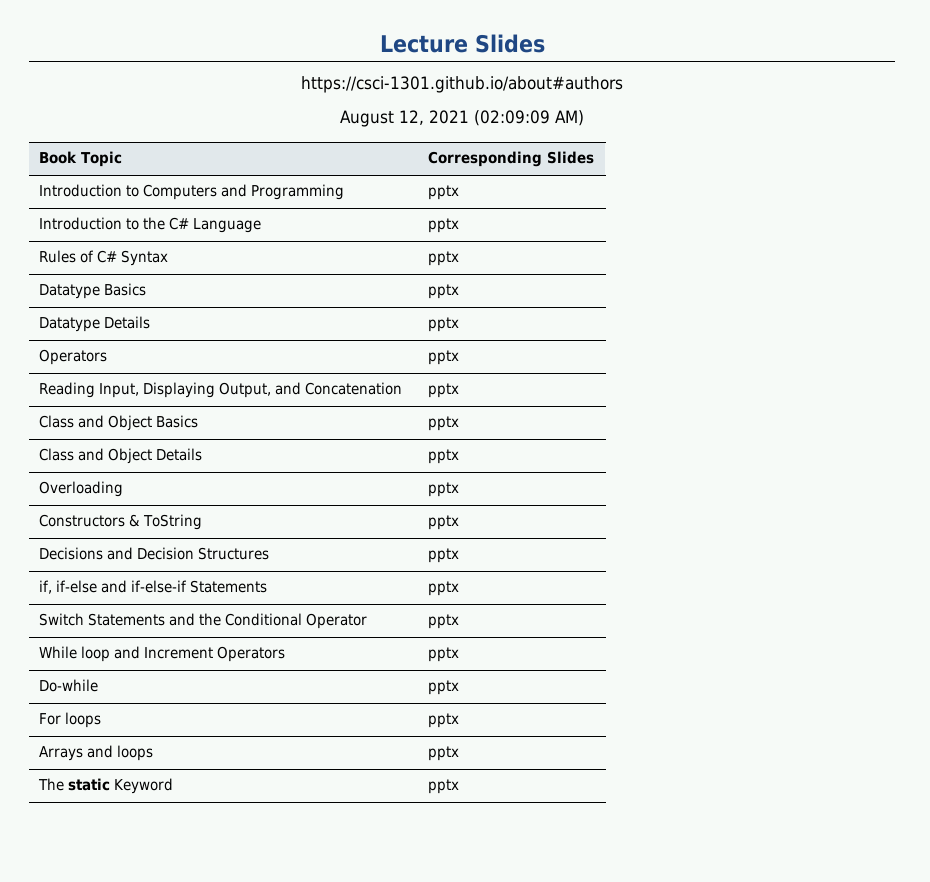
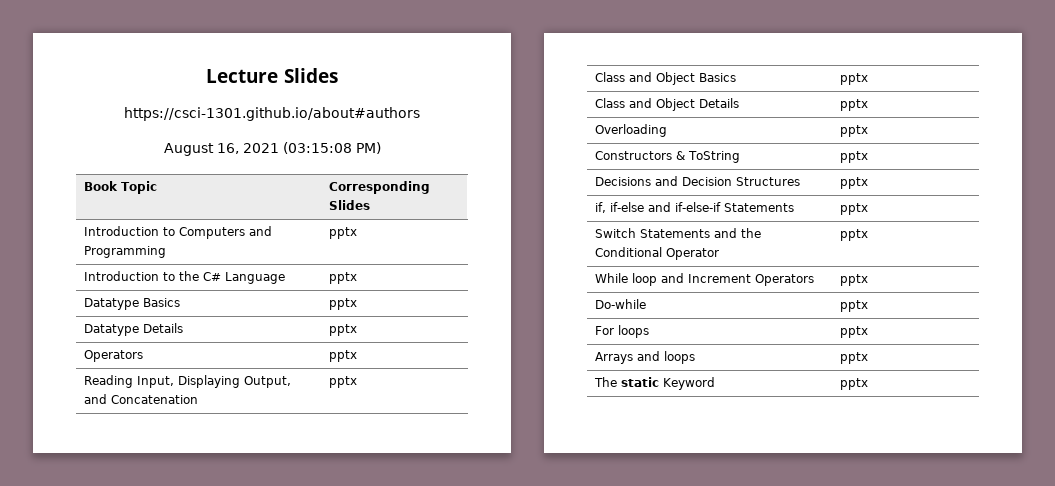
[399,110,584,126] 12, 2021 (02:09:09 AM) -> [216,142,381,154] 16, 2021 (03:15:08 PM)
[38,250,168,266] [427,251,459,266] // Rules of C# Syntax | pptx -> (358, 278) none

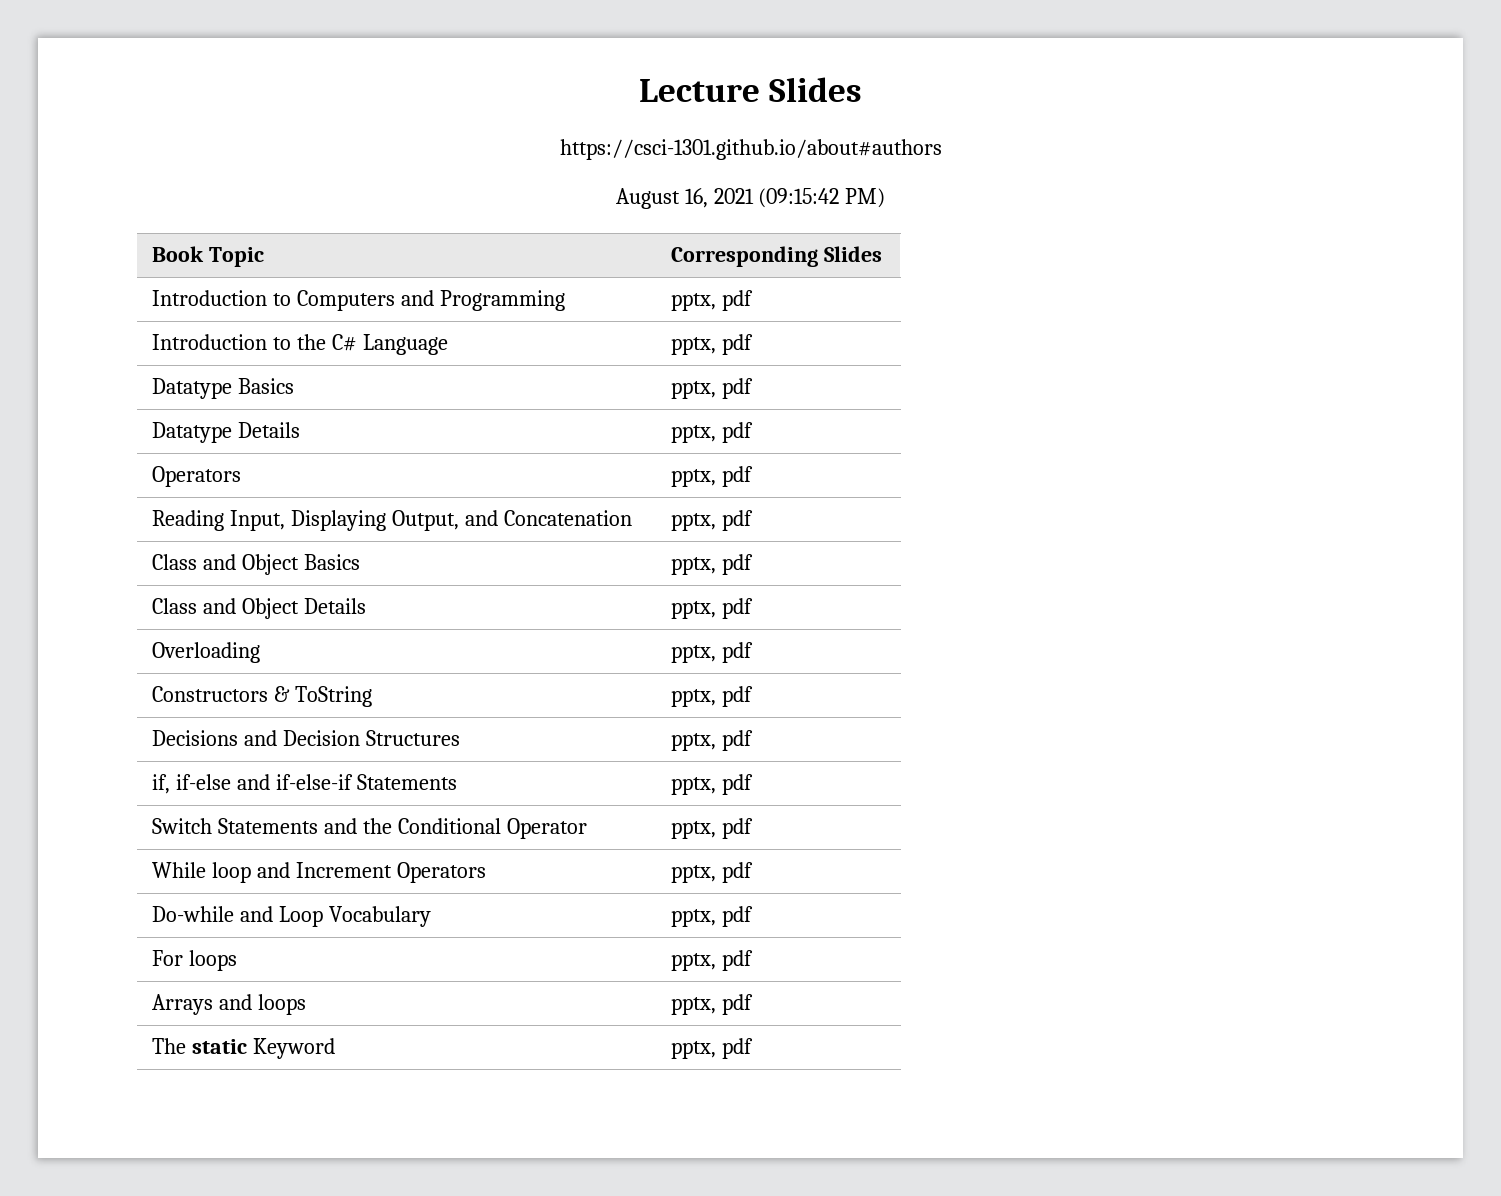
[282,142,352,154] (03:15:08 -> [758,188,840,208] (09:15:42
[329,227,358,239] pptx -> [671,290,754,311] pptx, pdf
[329,272,358,284] pptx -> [671,334,754,355] pptx, pdf
[329,298,358,310] pptx -> [671,378,754,399] pptx, pdf
[329,324,358,336] [84,350,144,362] [329,350,358,362] pptx // Operators | pptx -> [671,422,754,443] [152,466,242,487] [671,466,754,487] pptx, pdf // Operators | pptx, pdf
[329,376,358,388] pptx -> [671,510,754,531] pptx, pdf
[840,73,869,85] pptx -> [671,554,754,575] pptx, pdf
[840,99,869,111] pptx -> [671,598,754,619] pptx, pdf
[840,125,869,137] pptx -> [671,642,754,663] pptx, pdf
[840,151,869,163] pptx -> [671,686,754,707] pptx, pdf
[840,177,869,189] pptx -> [671,730,754,751] pptx, pdf
[840,203,869,215] pptx -> [671,774,754,795] pptx, pdf
[840,229,869,241] pptx -> [671,818,754,839] pptx, pdf
[840,274,869,286] pptx -> [671,862,754,883] pptx, pdf
[840,300,869,312] | pptx -> [240,906,432,927] [671,906,754,927] and Loop Vocabulary | pptx, pdf
[840,326,869,338] pptx -> [671,950,754,971] pptx, pdf
[840,352,869,364] pptx -> [671,994,754,1015] pptx, pdf
[840,378,869,390] pptx -> [671,1038,754,1059] pptx, pdf

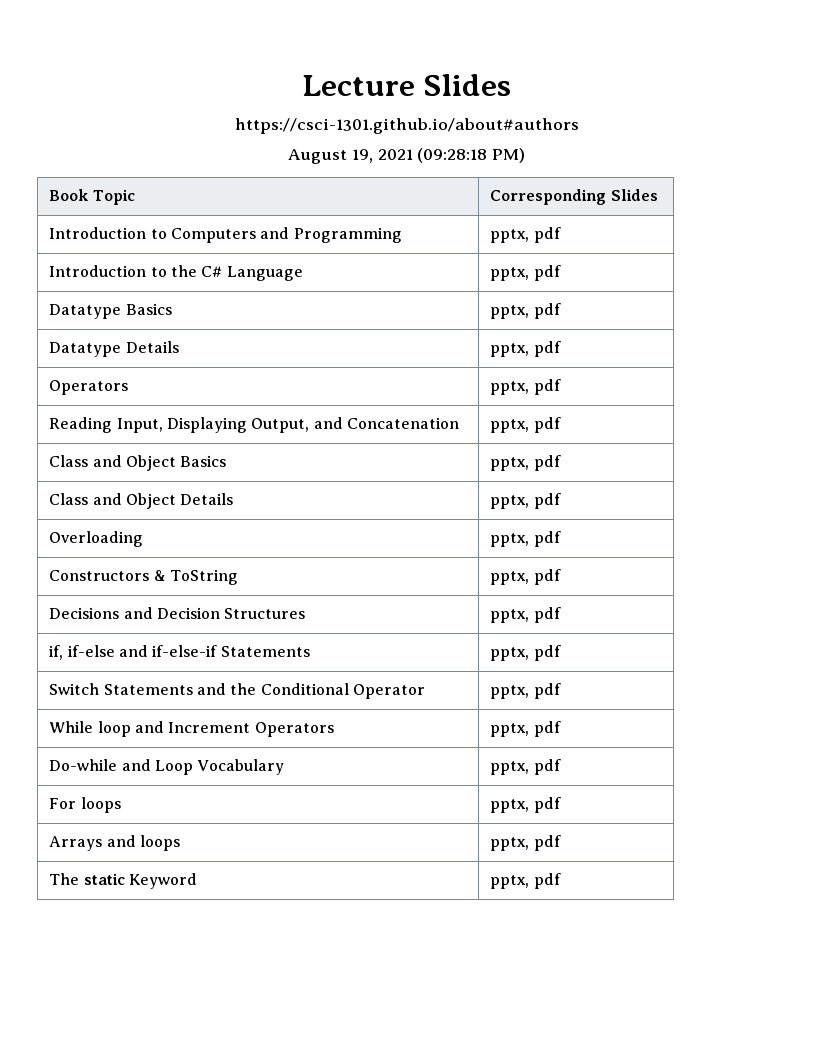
[684,188,840,208] 16, 2021 (09:15:42 -> [351,148,488,163] 19, 2021 (09:28:18

